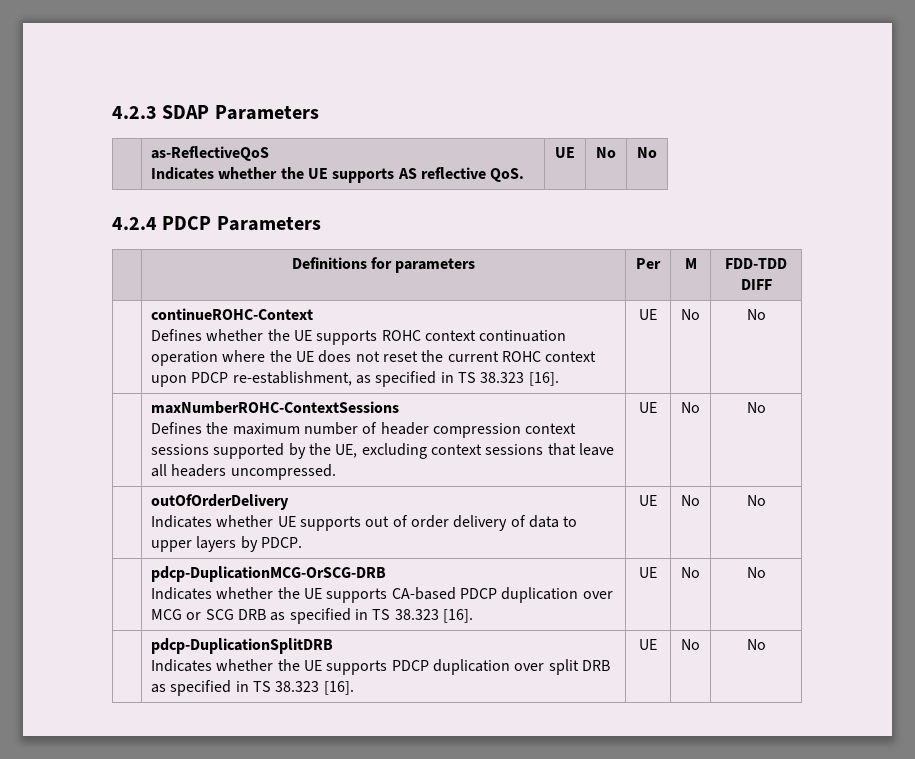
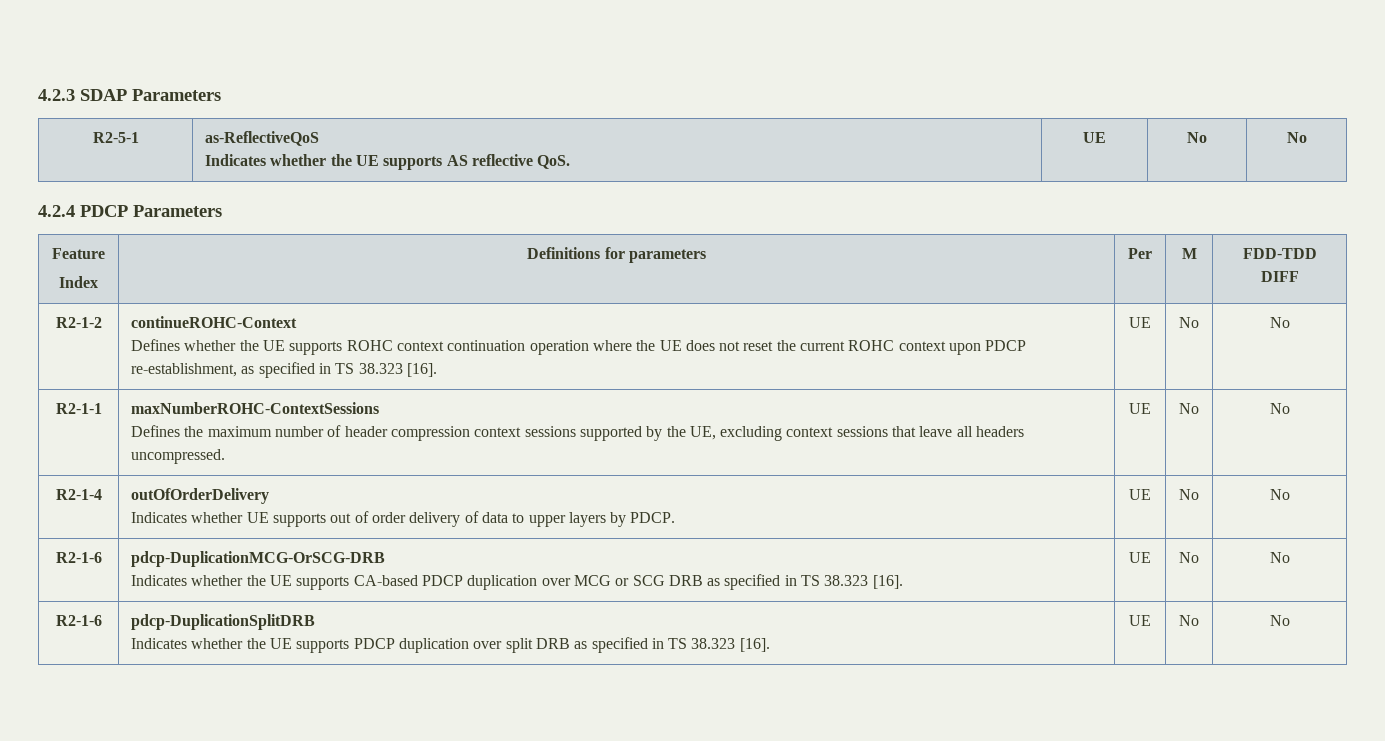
(319, 112) none -> [92,132,139,143] R2-5-1
(321, 223) none -> [52,248,105,259] [59,276,98,288] Feature // Index
(772, 284) none -> [55,317,102,328] R2-1-2
(766, 314) none -> [55,403,102,414] R2-1-1
(766, 407) none -> [55,489,102,500] R2-1-4
(766, 500) none -> [55,552,102,563] R2-1-6
(766, 572) none -> [55,615,102,626] R2-1-6

